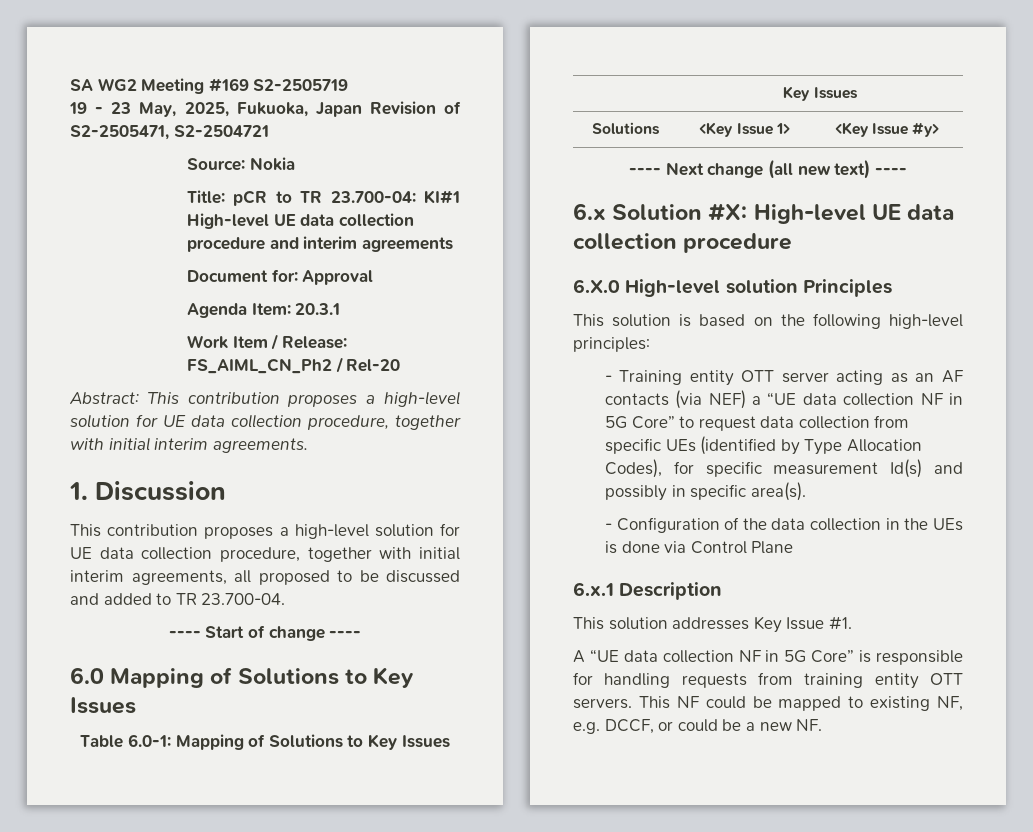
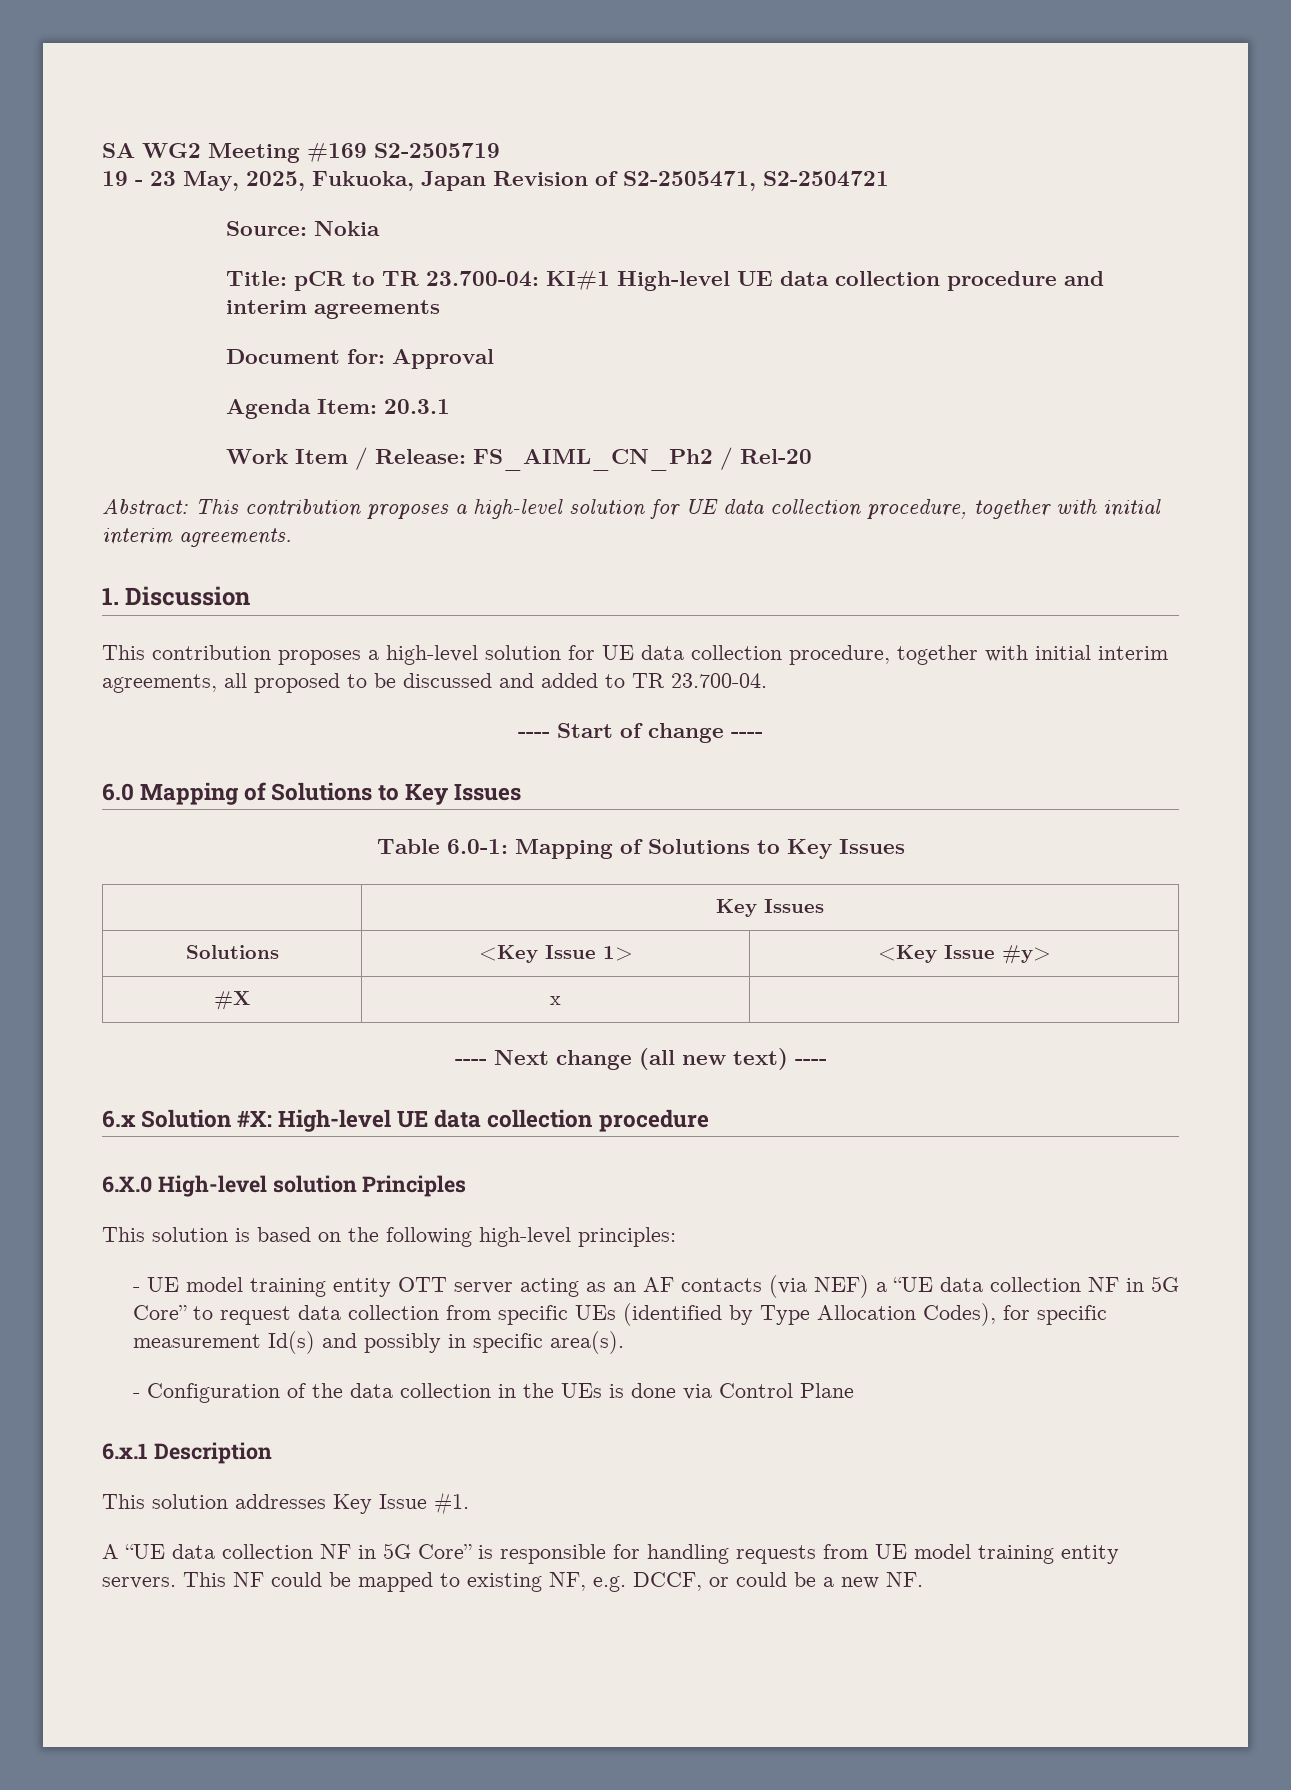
(940, 129) none -> [214,991,250,1010] [550,996,561,1005] // #X | x |
[619,370,683,385] Training -> [146,1277,326,1297] UE model training
[804,673,963,689] training entity OTT -> [875,1544,1119,1564] UE model training entity

